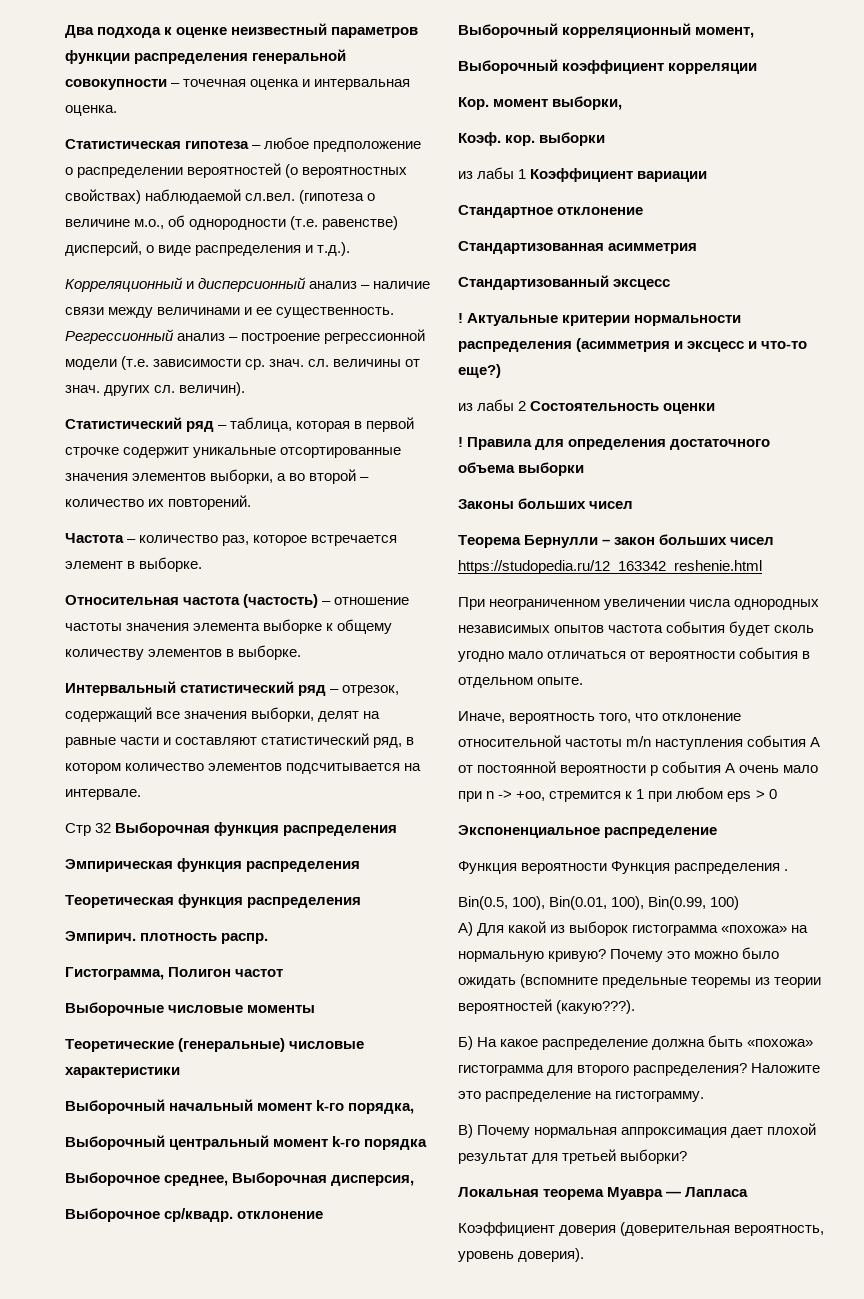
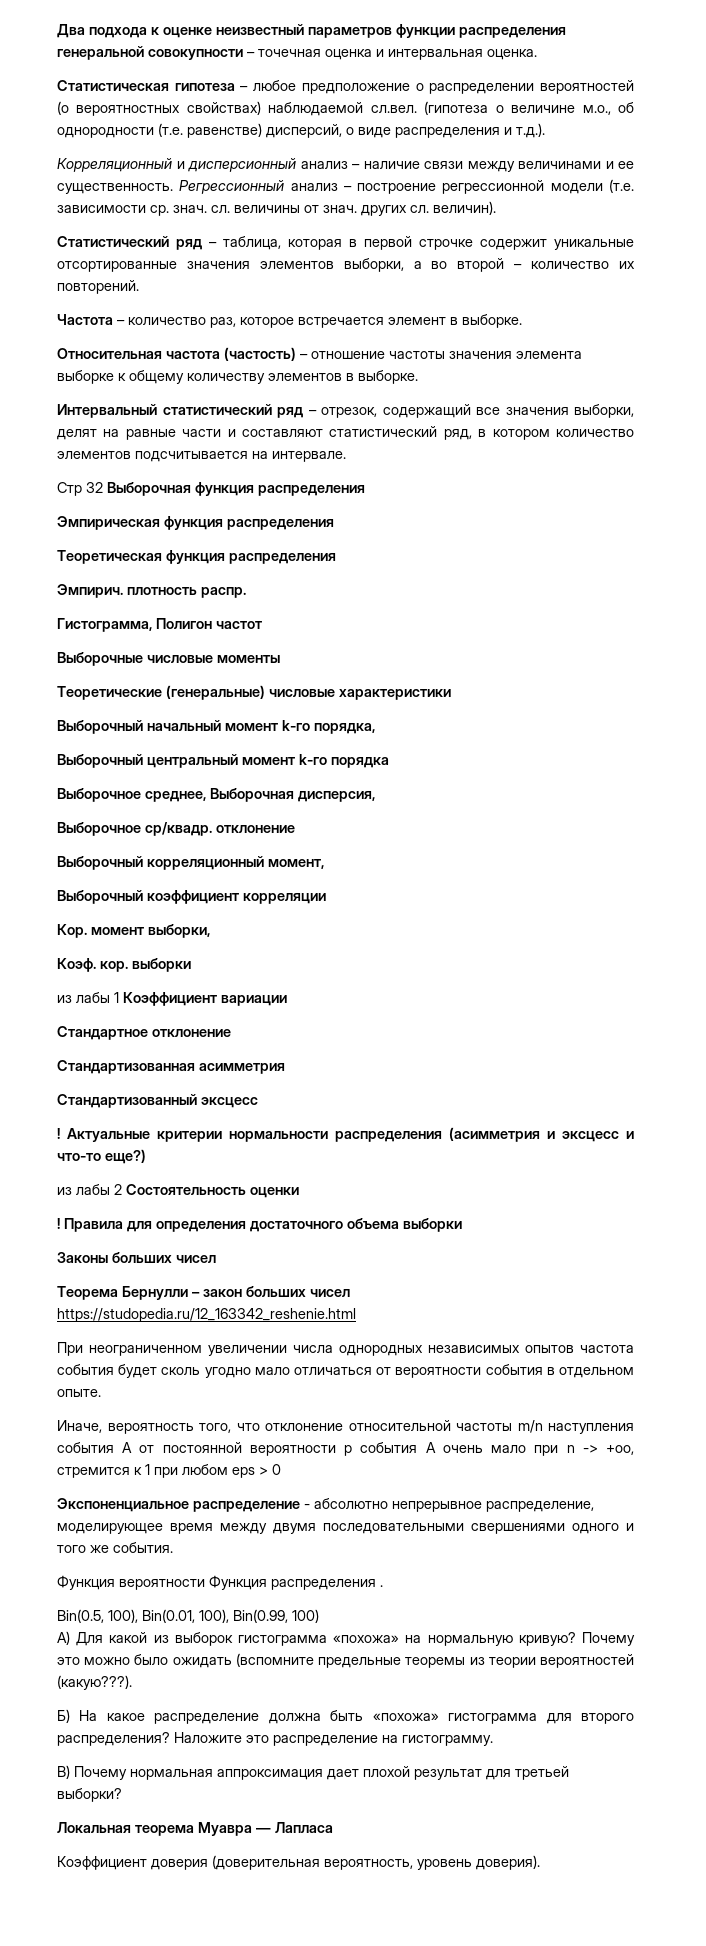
(718, 832) none -> [304,1498,594,1512] [57,1523,634,1534] [57,1542,173,1553] - абсолютно непрерывное распределение, моделирующее время между двумя последовательными свершениями одного и того же события.

